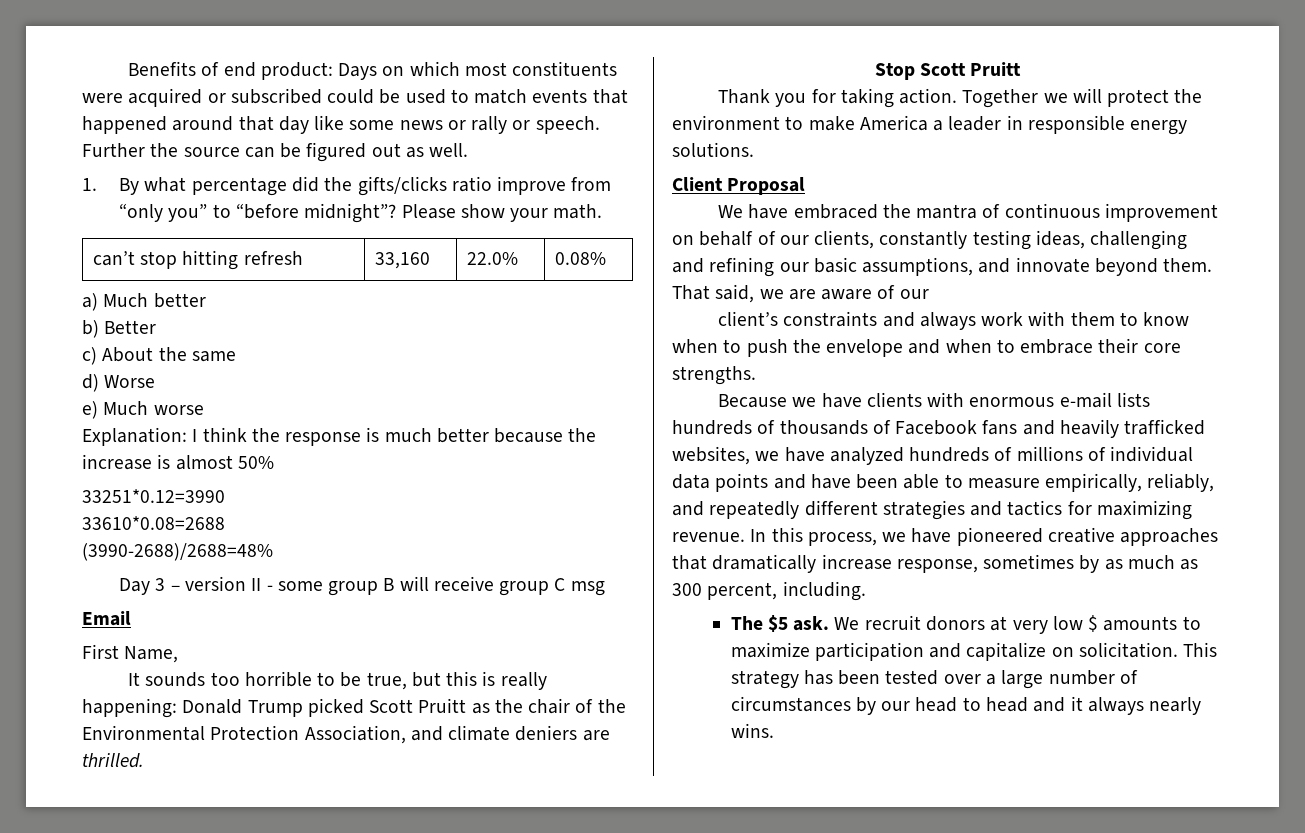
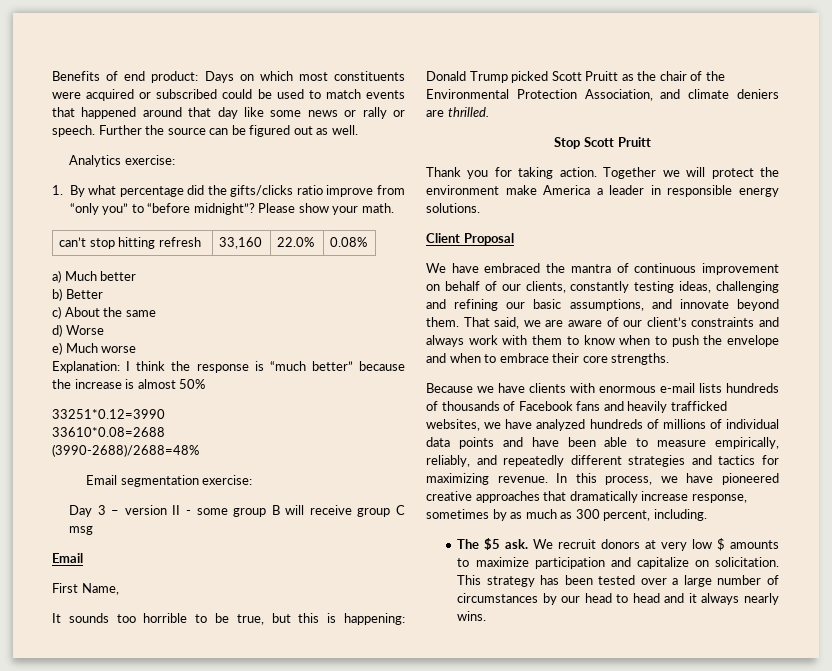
(469, 150) none -> [69,155,175,167] // Analytics exercise:
[384,428,489,443] much better -> [269,361,353,371] “much better”
(273, 552) none -> [86,475,253,487] // Email segmentation exercise:
[500,672,547,690] really -> (337, 618) none
[785,116,804,130] to -> (499, 190) none
(929, 294) // -> (643, 323) none

